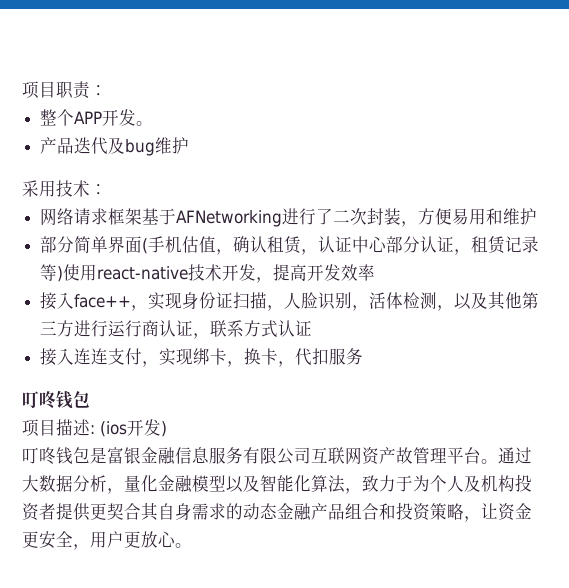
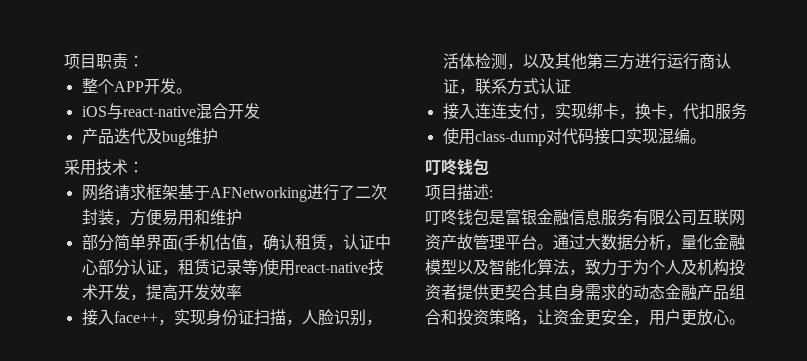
(154, 123) none -> [81,103,260,120] // iOS与react-native混合开发
(364, 356) none -> [442,128,706,146] // 使用class-dump对代码接口实现混编。
[100,419,167,437] (ios开发) -> (493, 194) none

